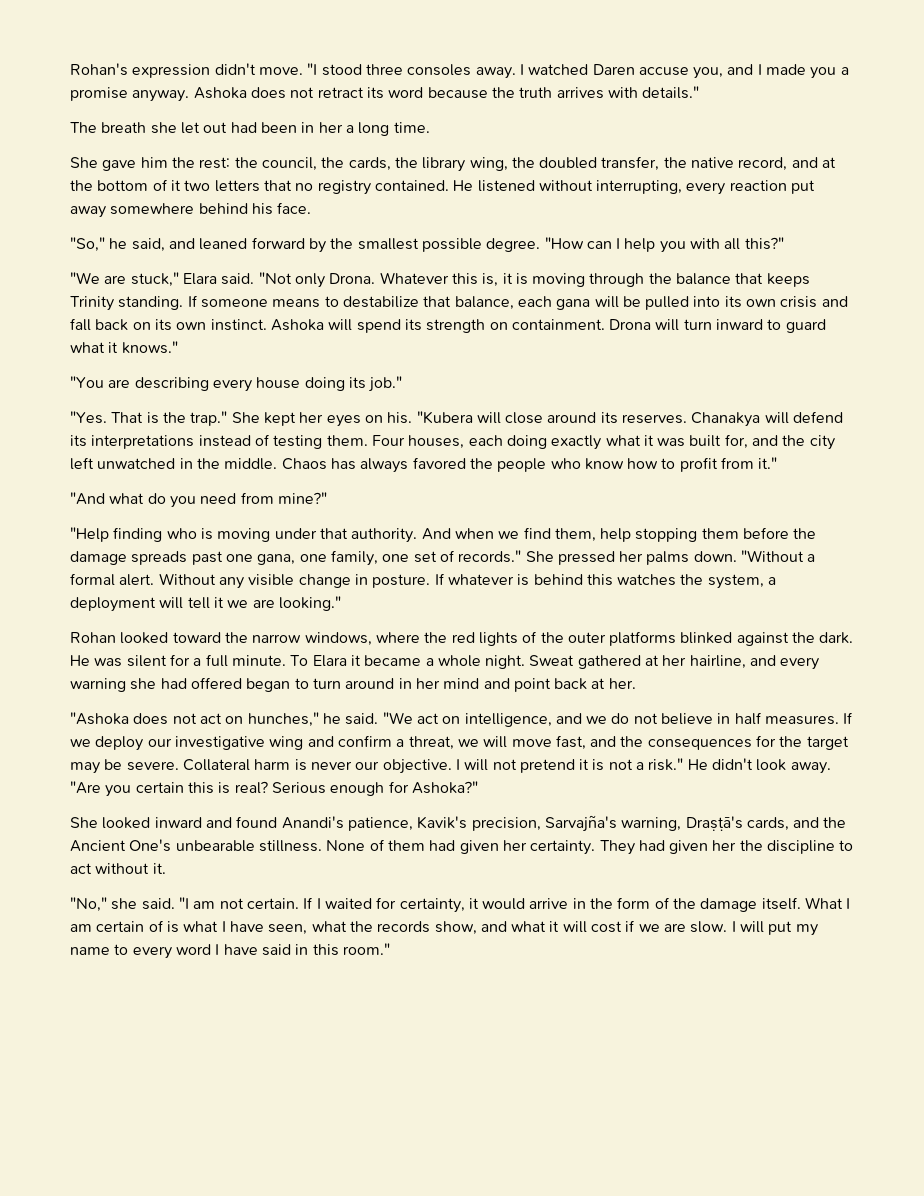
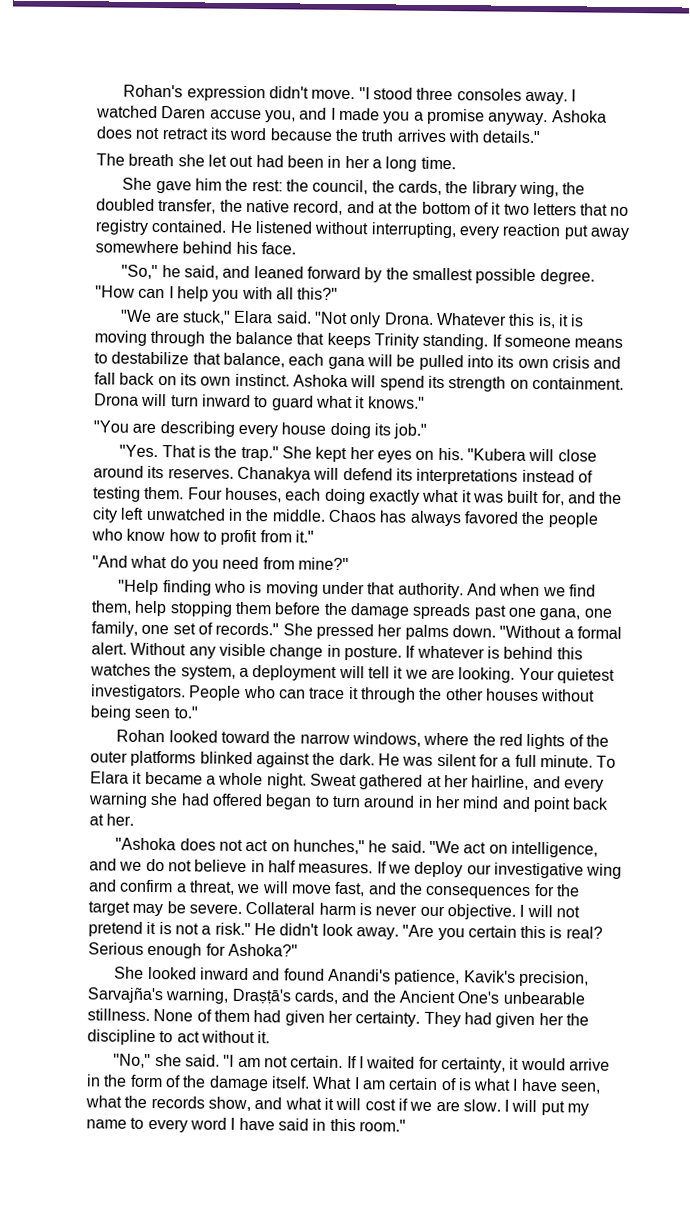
[278,596,341,611] looking." -> [458,667,615,684] [91,684,596,703] [90,705,198,721] looking. Your quietest investigators. People who can trace it through the other houses without being seen to."

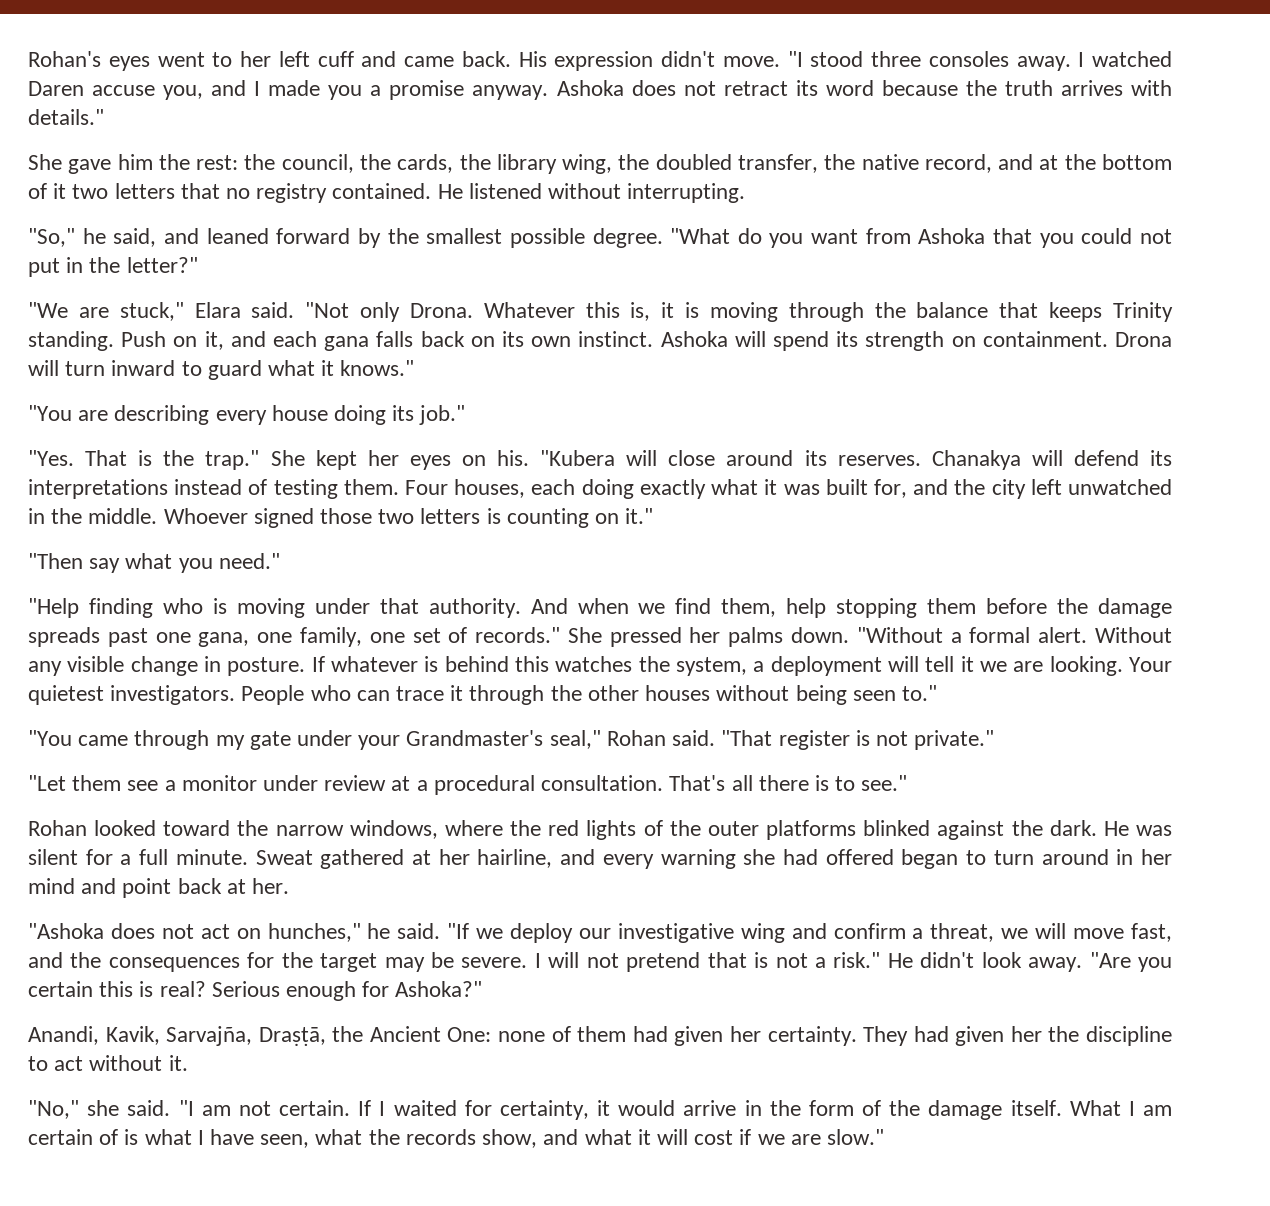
(184, 91) none -> [108,51,547,71] eyes went to her left cuff and came back. His
[96,153,456,172] // The breath she let out had been in her a long time. -> (104, 117) none
[370,222,629,240] [95,240,296,255] interrupting, every reaction put away somewhere behind his face. -> [627,183,746,203] interrupting.
[95,285,339,302] "How can I help you with all this?" -> [670,228,1172,248] [28,257,198,277] "What do you want from Ashoka that you could not put in the letter?"
[491,334,624,348] [94,351,622,371] [94,372,116,385] If someone means to destabilize that balance, each gana will be pulled into its own crisis and fall -> [121,331,414,351] Push on it, and each gana falls
[327,509,598,528] [91,528,314,546] [92,555,349,572] Chaos has always favored the people who know how to profit from it." // "And what do you need from mine?" -> [163,508,654,528] [28,553,280,573] Whoever signed those two letters is counting on it." // "Then say what you need."
(198, 712) none -> [28,730,995,750] [28,775,908,795] // "You came through my gate under your Grandmaster's seal," Rohan said. "That register is not private." // "Let them see a monitor under review at a procedural consultation. That's all there is to see."
[596,755,617,768] [90,771,307,789] To Elara it became a whole night. -> (248, 857) none
[428,840,598,858] [89,858,387,874] "We act on intelligence, and we do not believe in half measures. If -> [447,923,470,939] "If
[245,901,516,920] Collateral harm is never our objective. -> (528, 962) none
[146,921,157,935] it -> [707,952,747,968] that
[114,966,589,987] [87,987,585,1005] [87,1008,194,1022] She looked inward and found Anandi's patience, Kavik's precision, Sarvajña's warning, Draṣṭā's cards, and the Ancient One's unbearable stillness. None -> [28,1026,546,1046] Anandi, Kavik, Sarvajña, Draṣṭā, the Ancient One: none
[462,1099,590,1116] [86,1117,406,1133] slow. I will put my name to every word I have said in this room." -> [826,1129,884,1145] slow."

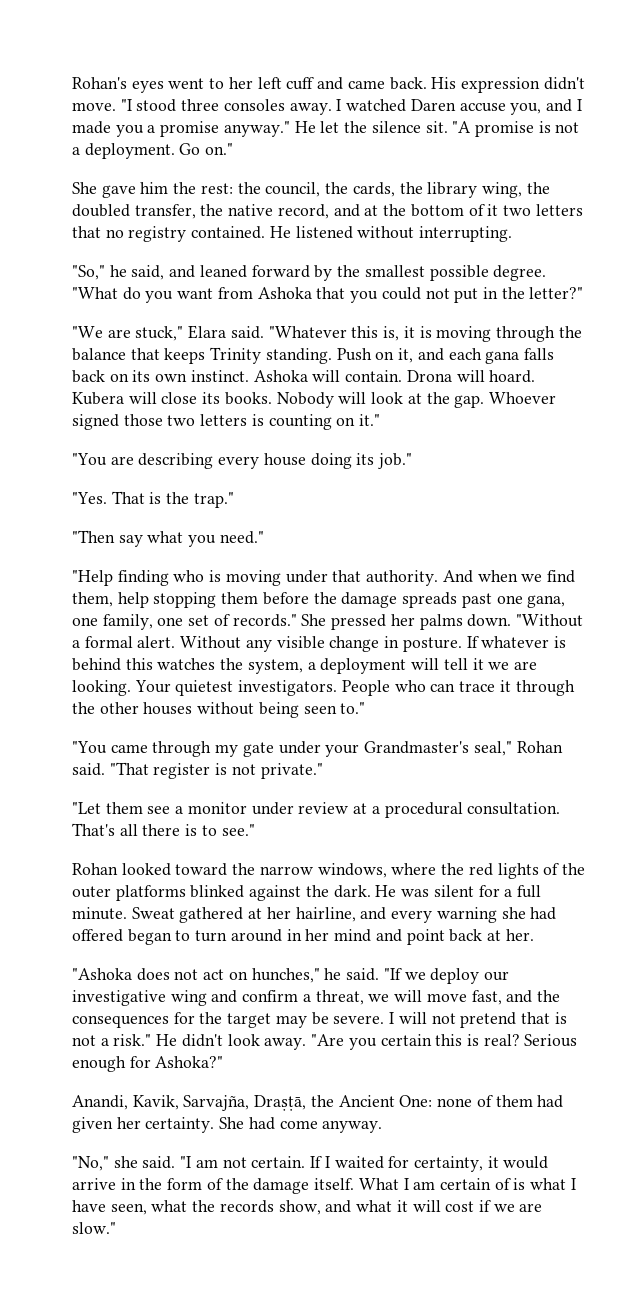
[472,80,1172,100] [28,109,104,125] anyway. Ashoka does not retract its word because the truth arrives with details." -> [223,121,580,137] [72,143,234,159] anyway." He let the silence sit. "A promise is not a deployment. Go on."
[305,302,575,322] "Not only Drona. Whatever -> [268,326,347,338] "Whatever
[773,331,1173,351] [28,360,415,380] spend its strength on containment. Drona will turn inward to guard what it knows." -> [345,370,536,383] [72,392,556,408] [72,414,381,430] contain. Drona will hoard. Kubera will close its books. Nobody will look at the gap. Whoever signed those two letters is counting on it."
[270,450,1172,470] [28,479,1172,499] [28,508,654,528] She kept her eyes on his. "Kubera will close around its reserves. Chanakya will defend its interpretations instead of testing them. Four houses, each doing exactly what it was built for, and the city left unwatched in the middle. Whoever signed those two letters is counting on it." -> (234, 500) none
[863,1026,1172,1046] [28,1055,188,1071] They had given her the discipline to act without it. -> [219,1117,383,1133] She had come anyway.

